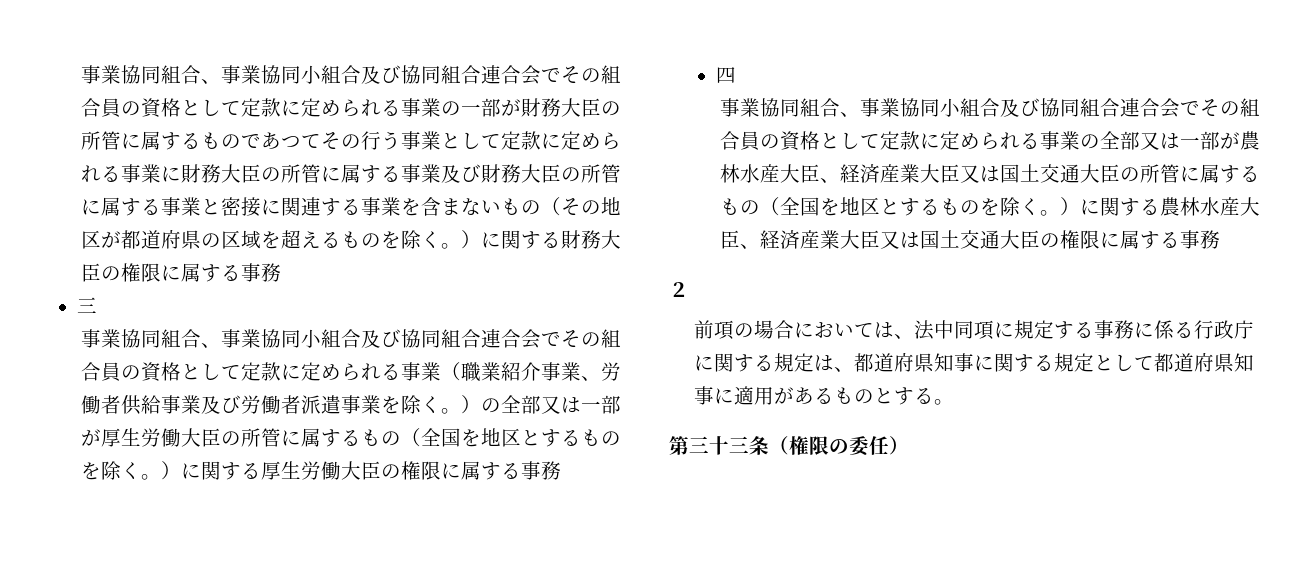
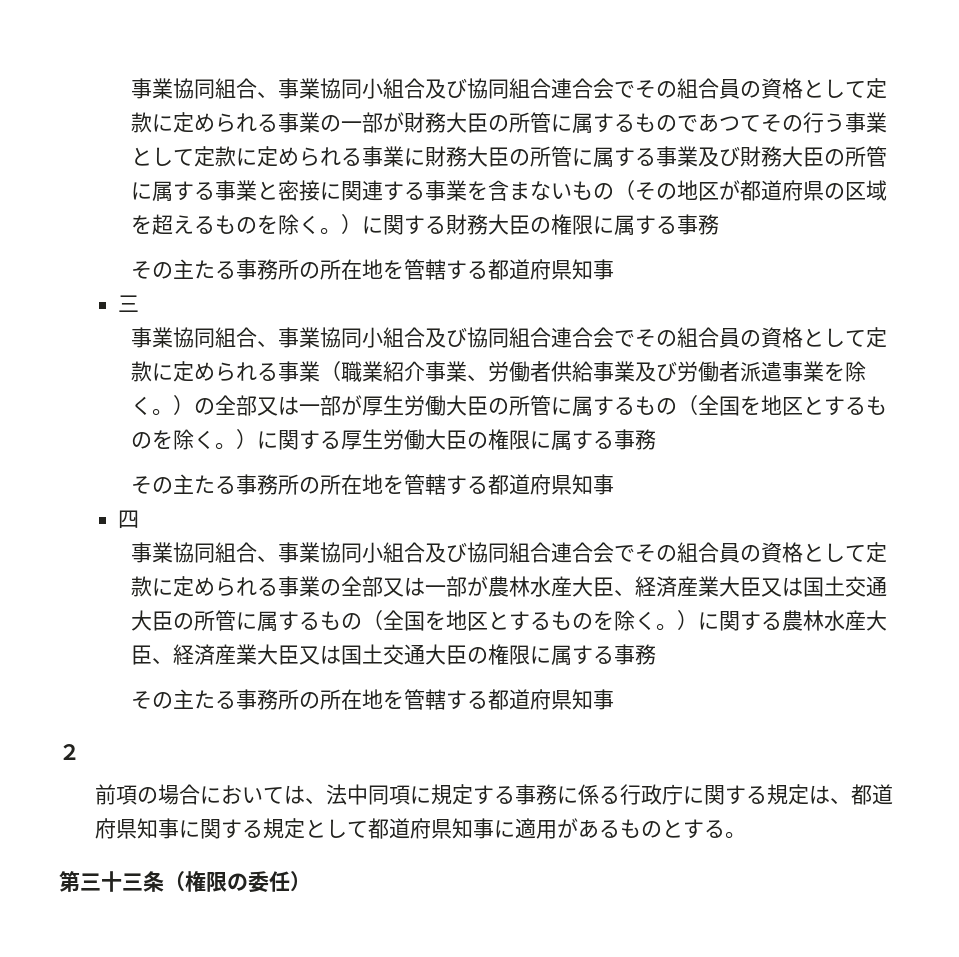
(281, 272) none -> [130,259,614,280] // その主たる事務所の所在地を管轄する都道府県知事
(561, 470) none -> [130,474,614,495] // その主たる事務所の所在地を管轄する都道府県知事
(1220, 239) none -> [130,689,614,710] // その主たる事務所の所在地を管轄する都道府県知事

